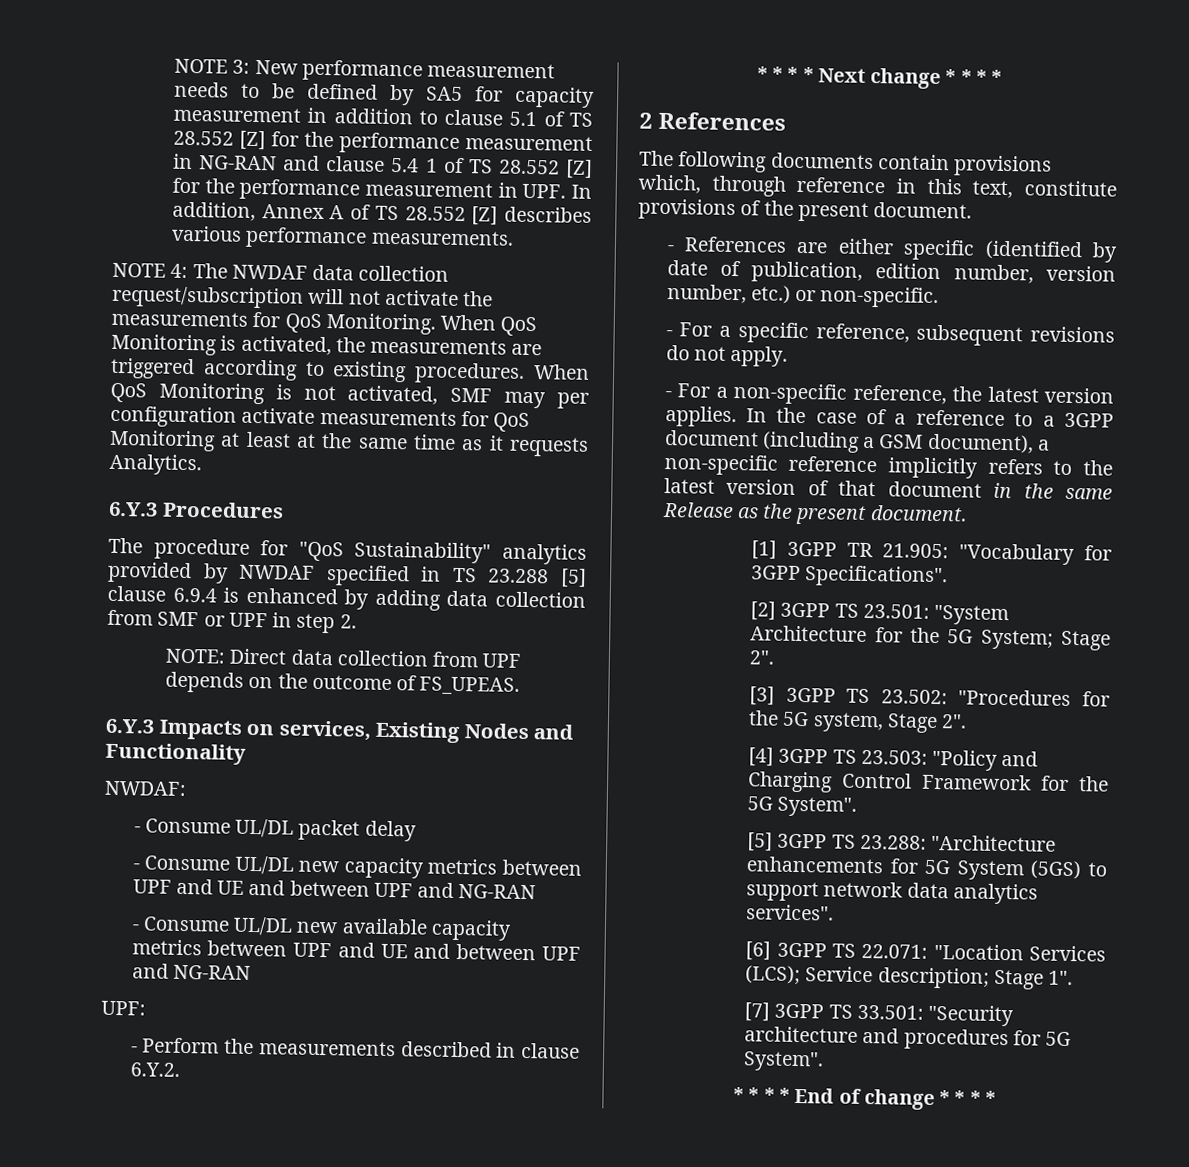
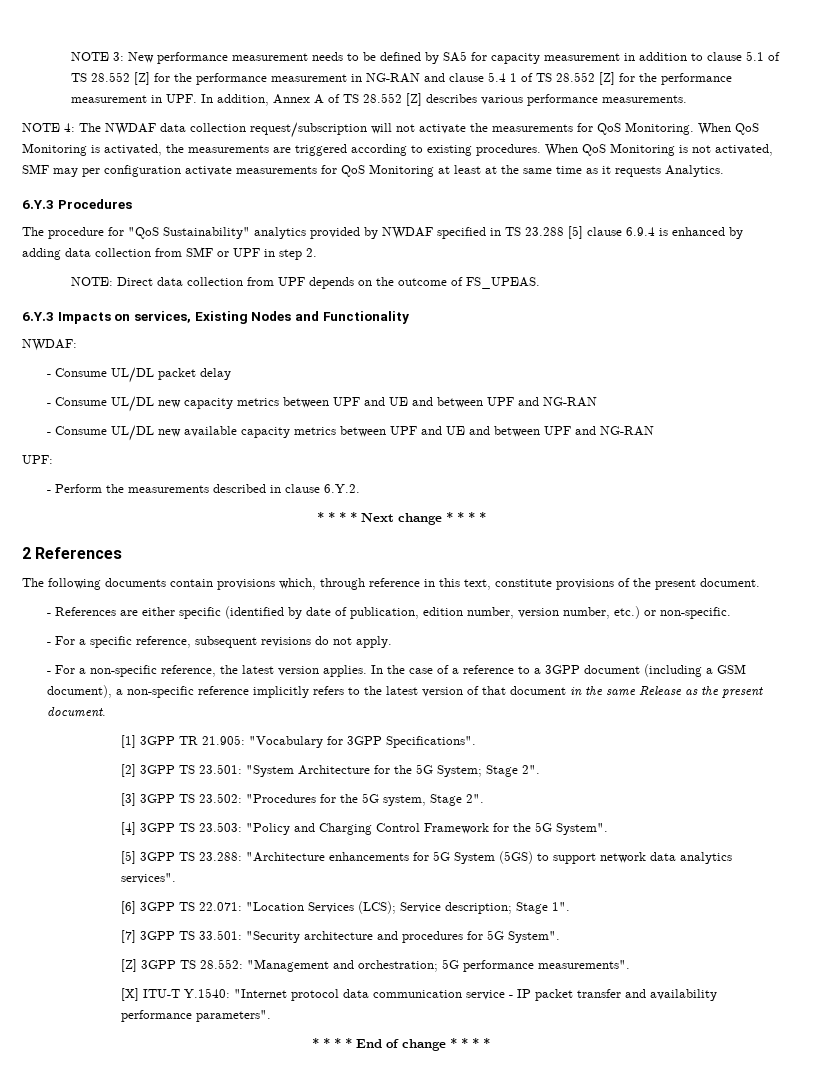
(825, 1061) none -> [120,959,630,972] [120,988,717,1001] [120,1010,271,1022] // [Z] 3GPP TS 28.552: "Management and orchestration; 5G performance measurements". // [X] ITU-T Y.1540: "Internet protocol data communication service - IP packet transfer and availability performance parameters".

